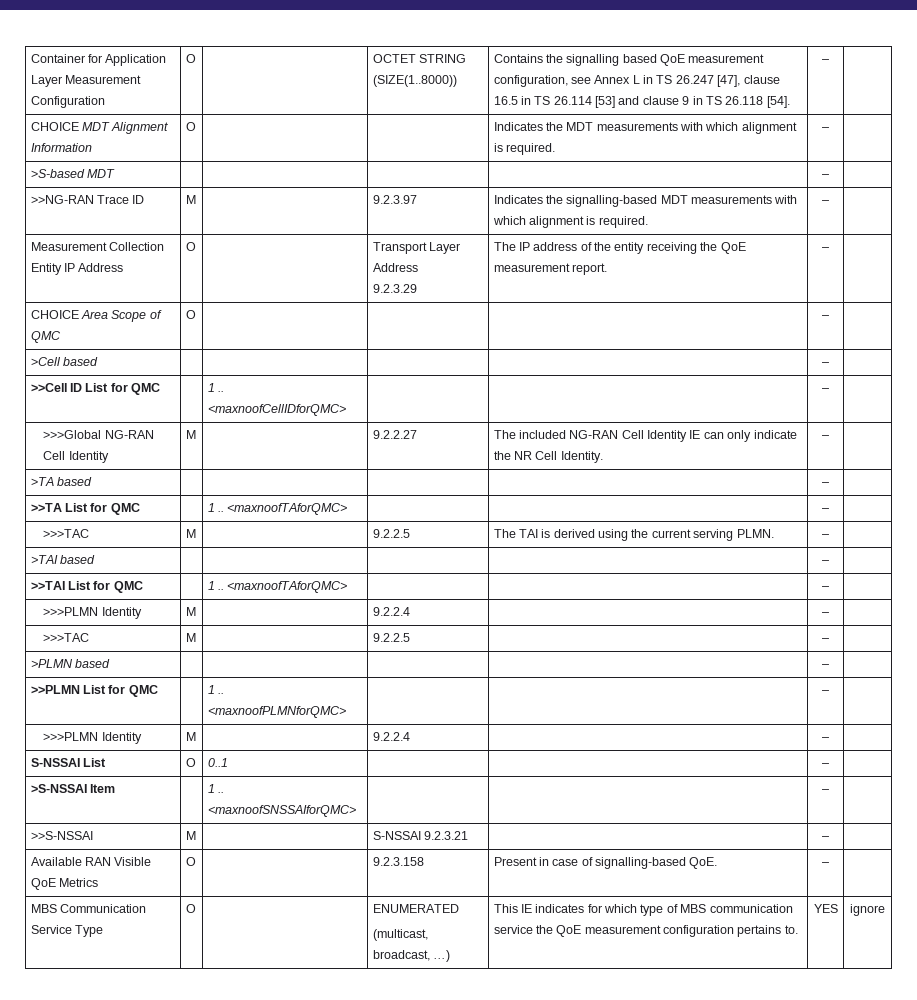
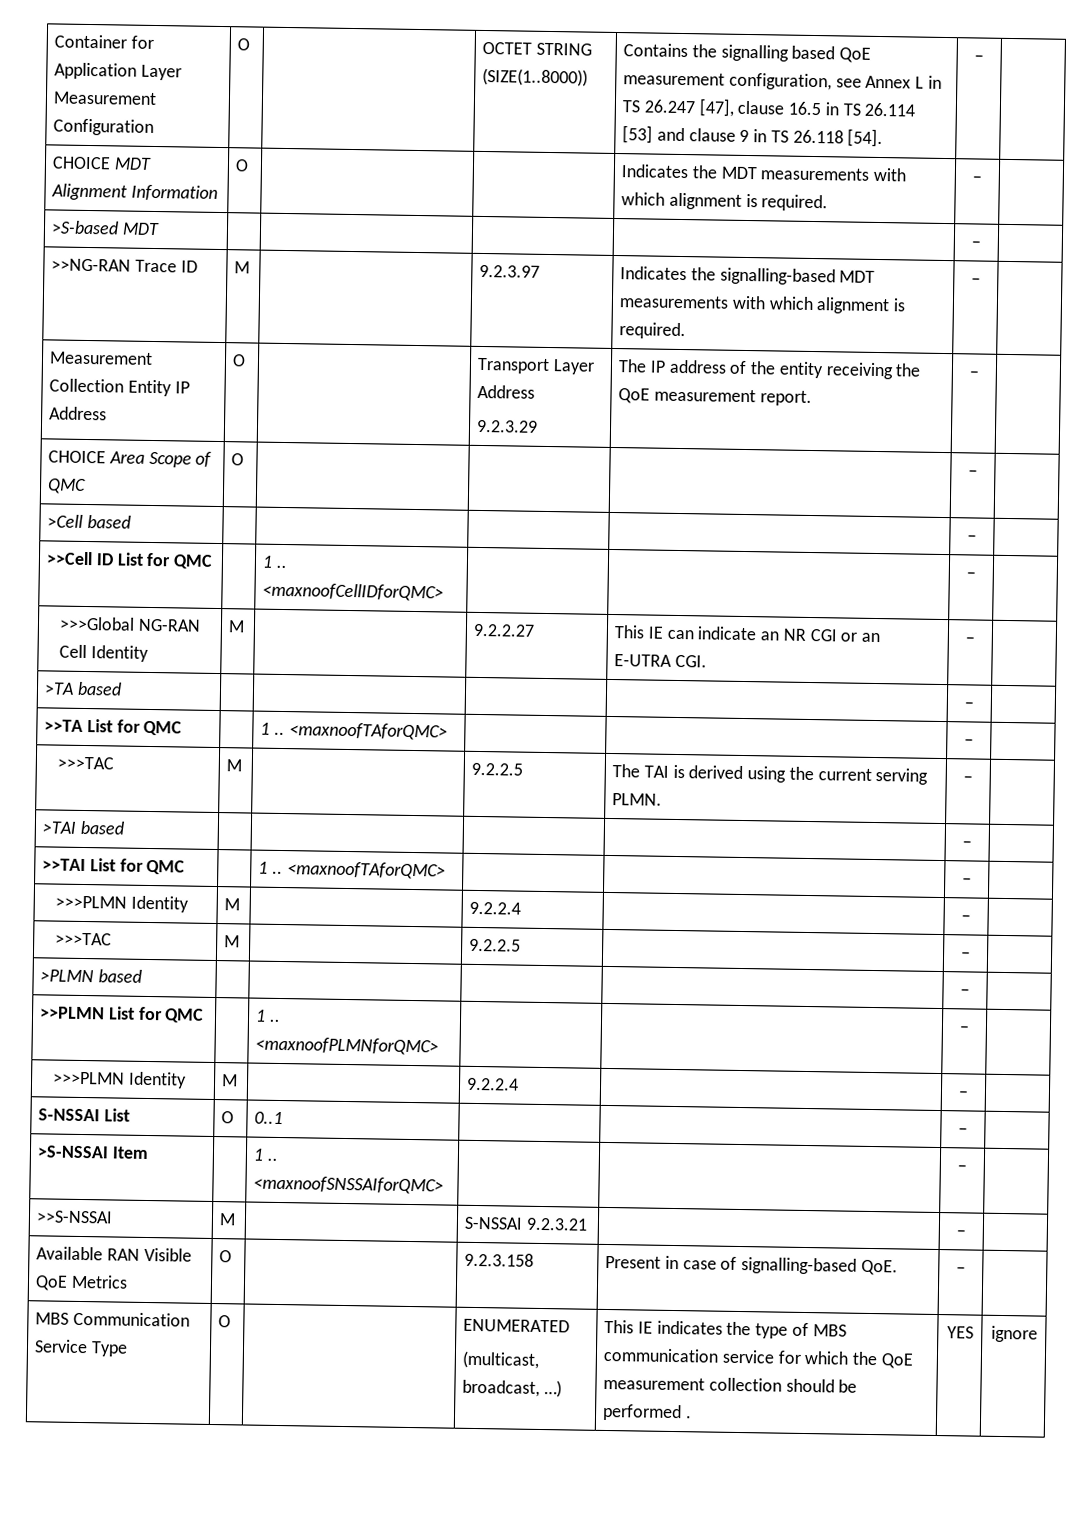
[493,430,797,442] [493,451,603,463] The included NG-RAN Cell Identity IE can only indicate the NR Cell Identity. -> [614,625,881,643] [614,654,707,668] This IE can indicate an NR CGI or an E-UTRA CGI.
[587,904,638,913] for which -> [726,1321,752,1336] the
[535,925,798,937] the QoE measurement configuration pertains to. -> [777,1350,913,1369] [603,1376,858,1393] [602,1403,692,1422] for which the QoE measurement collection should be performed .

